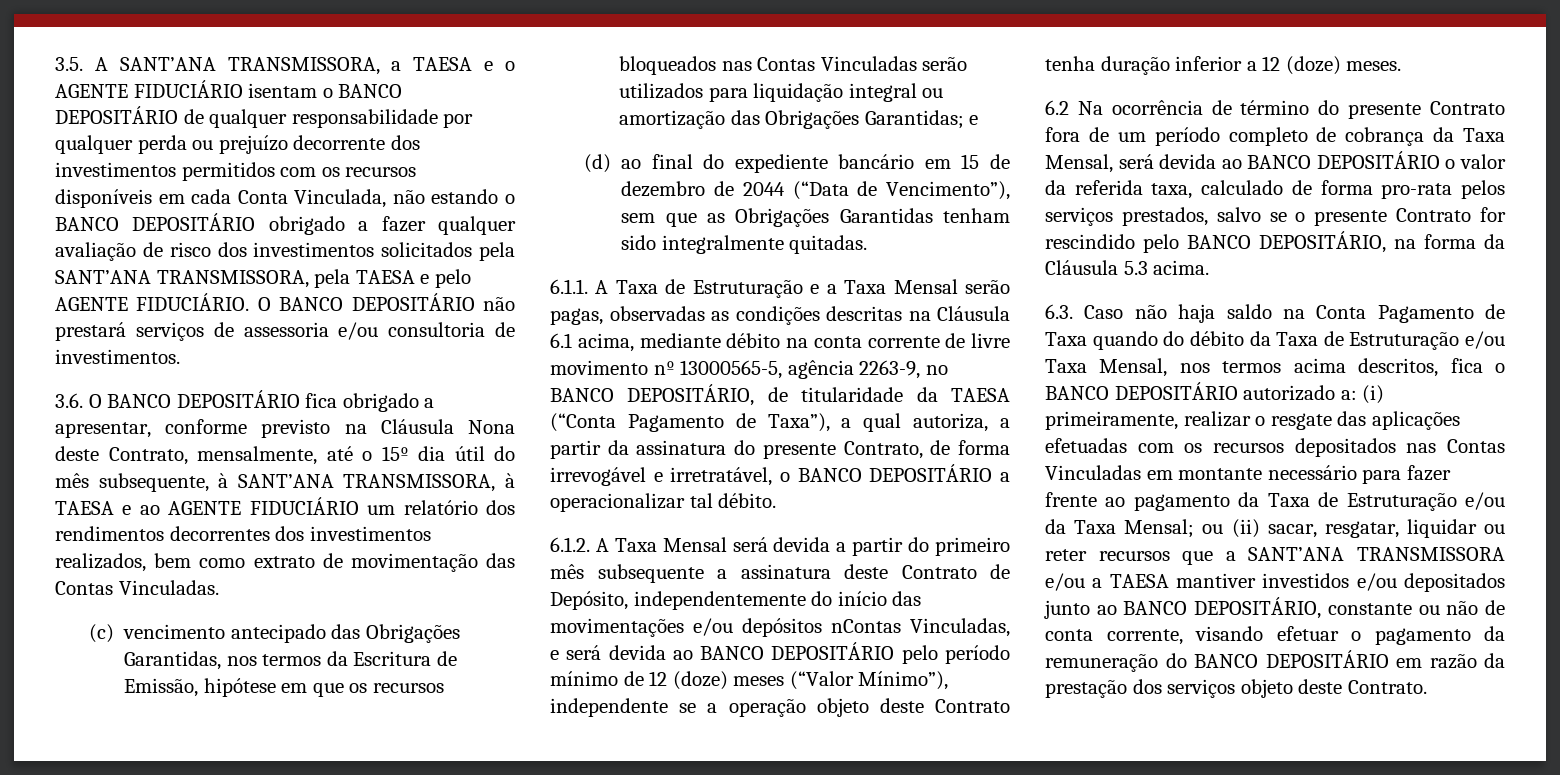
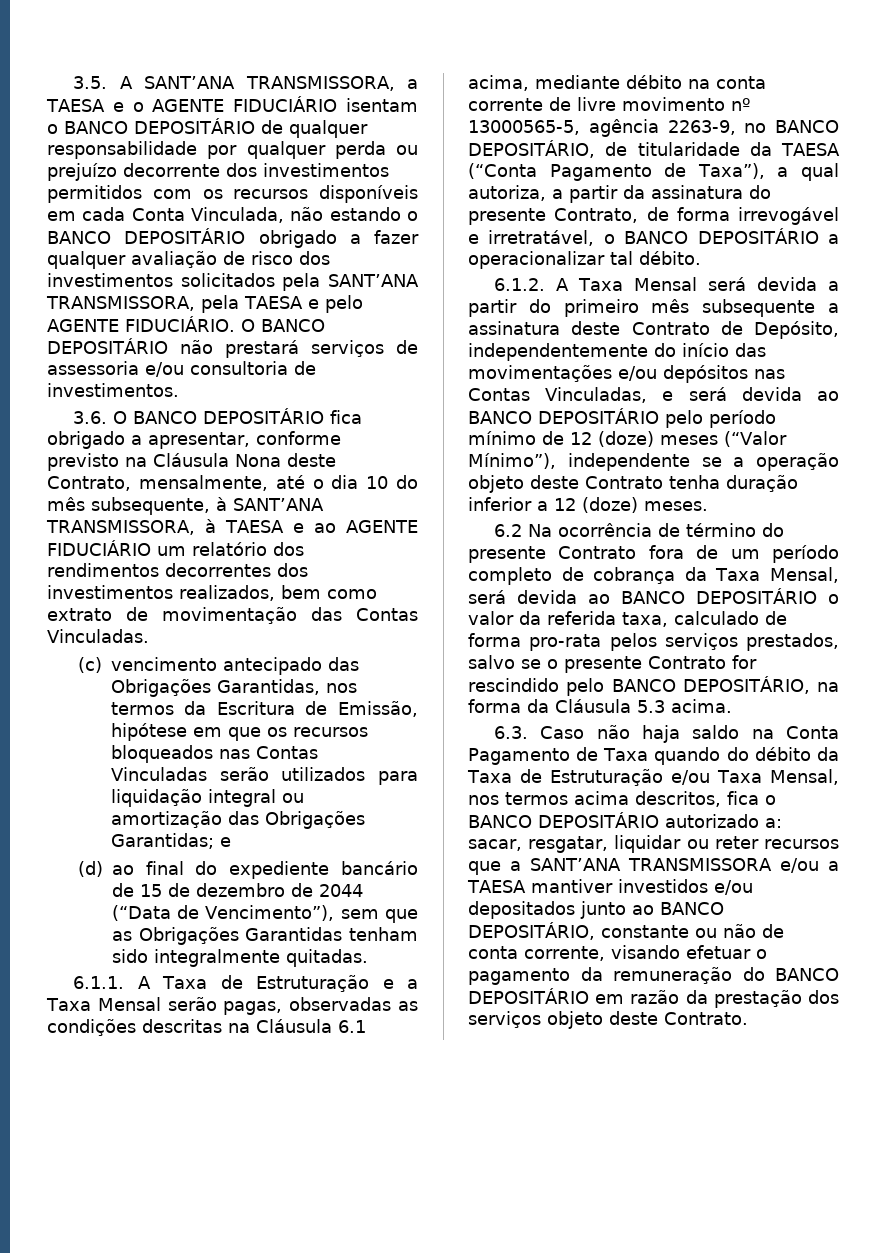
[381,446,485,461] 15º dia útil -> [331,475,389,489] dia 10
[924,159,951,169] em -> [111,883,134,897] de
[831,619,901,633] nContas -> [754,369,785,379] [468,388,530,401] nas Contas
[1362,385,1385,404] [1045,411,1460,430] [1045,438,1505,457] [1045,465,1451,484] [1045,492,1505,511] [1045,519,1260,538] (i) primeiramente, realizar o resgate das aplicações efetuadas com os recursos depositados nas Contas Vinculadas em montante necessário para fazer frente ao pagamento da Taxa de Estruturação e/ou da Taxa Mensal; ou (ii) -> (782, 823) none

